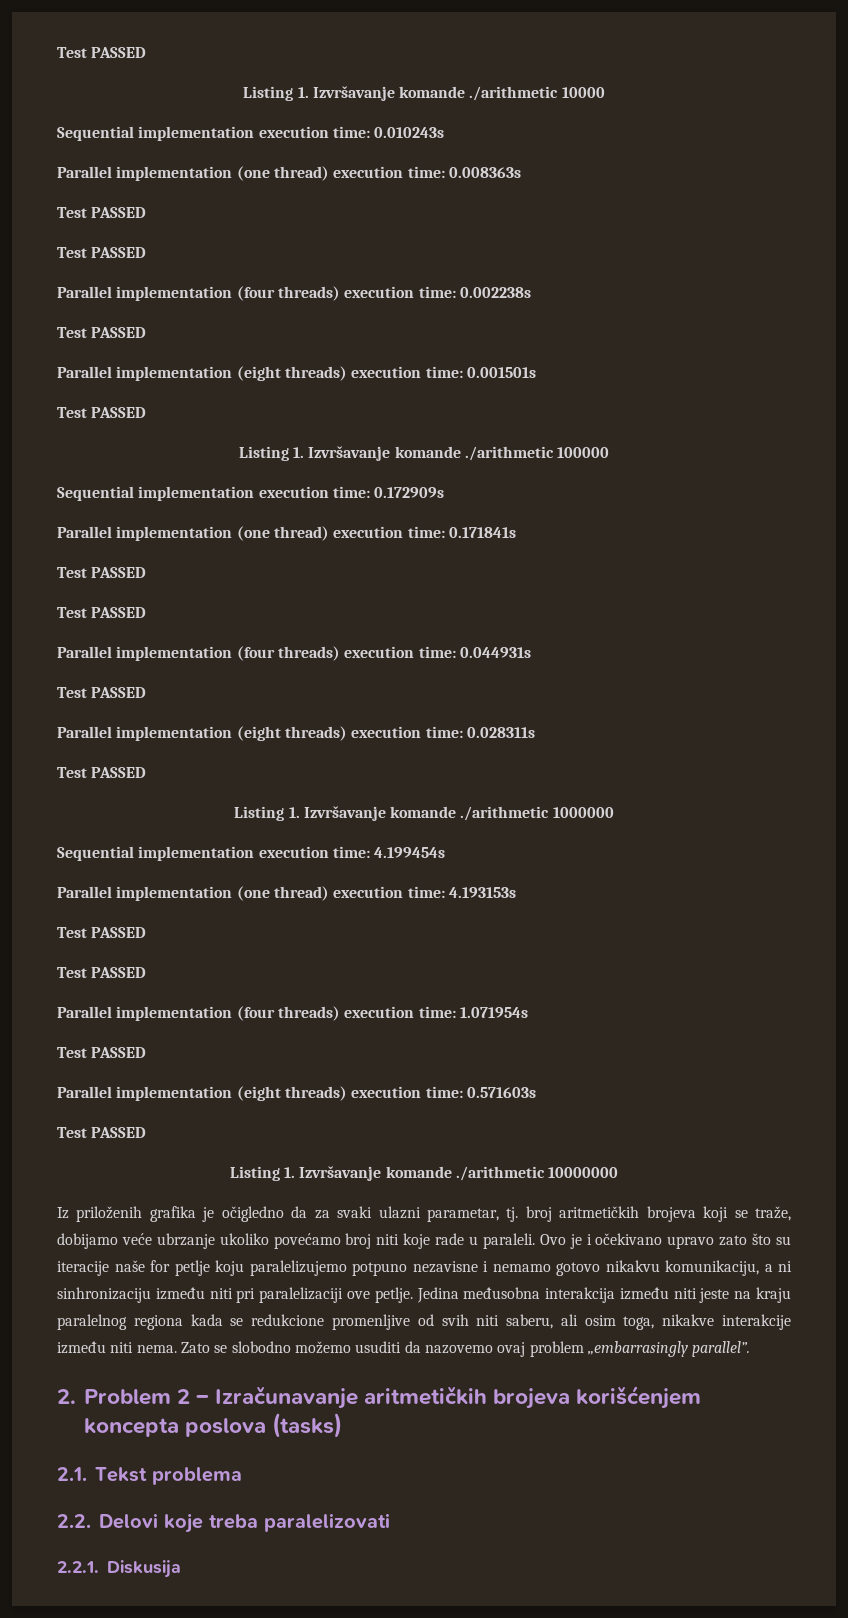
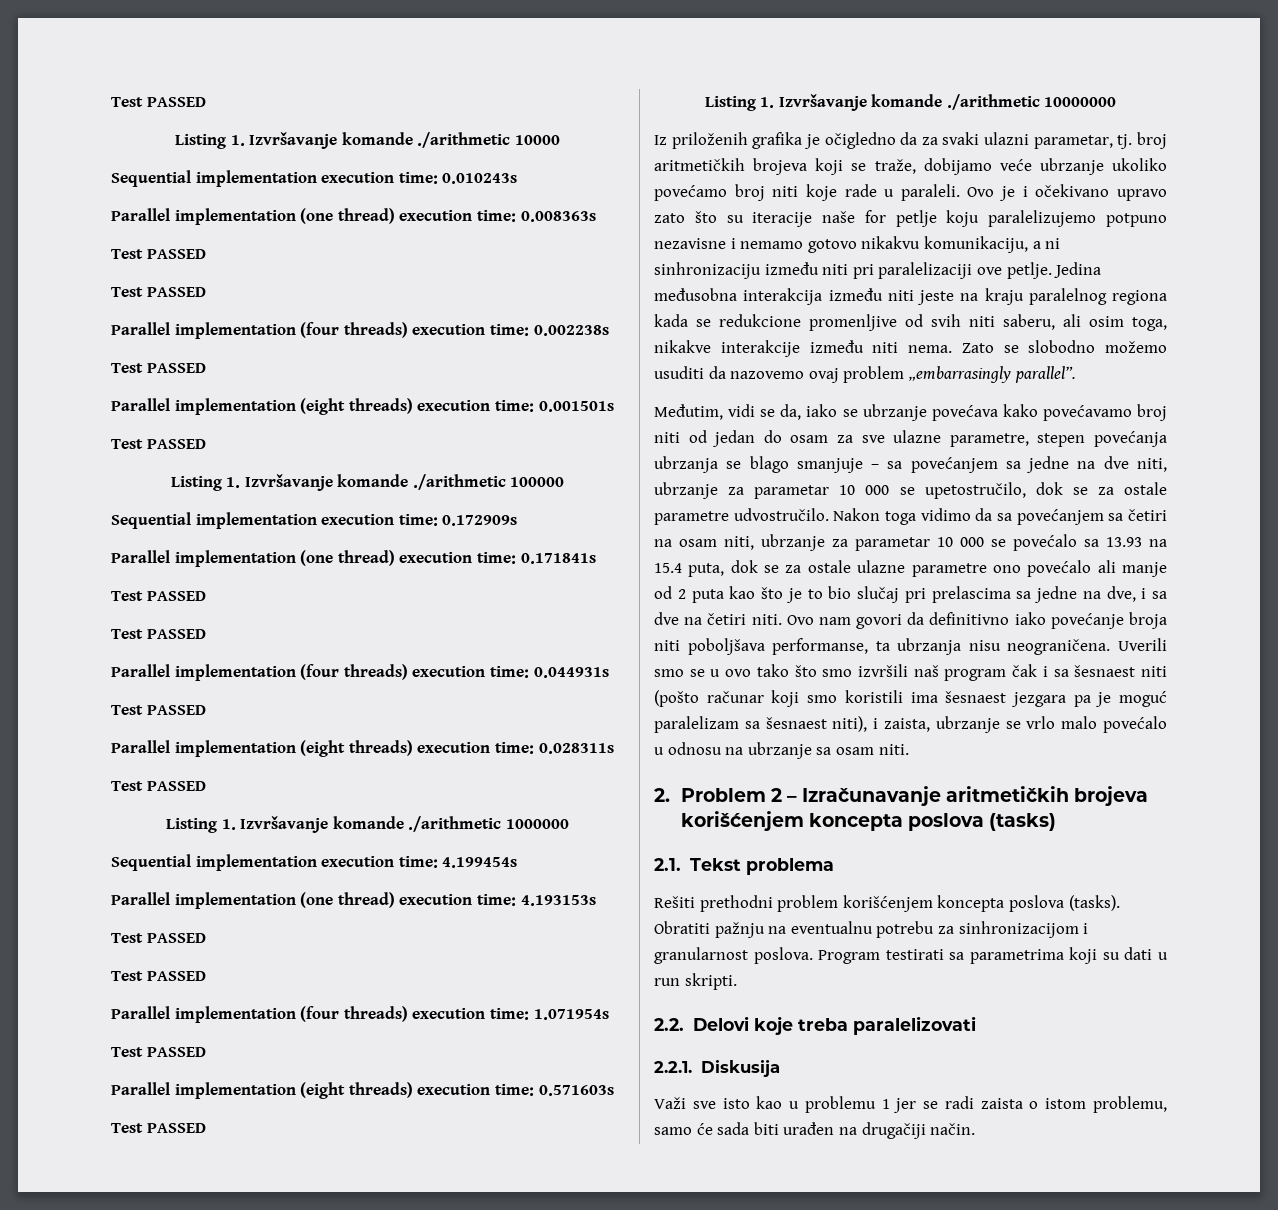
(751, 1349) none -> [654,404,1167,421] [654,430,1167,447] [654,456,1167,473] [654,482,1167,499] [654,508,1167,525] [654,534,1167,551] [654,560,1167,577] [654,586,1167,603] [654,612,1167,629] [654,638,1167,655] [654,664,1167,681] [654,690,1167,707] [654,716,1167,733] [654,742,909,759] // Međutim, vidi se da, iako se ubrzanje povećava kako povećavamo broj niti od jedan do osam za sve ulazne parametre, stepen povećanja ubrzanja se blago smanjuje – sa povećanjem sa jedne na dve niti, ubrzanje za parametar 10 000 se upetostručilo, dok se za ostale parametre udvostručilo. Nakon toga vidimo da sa povećanjem sa četiri na osam niti, ubrzanje za parametar 10 000 se povećalo sa 13.93 na 15.4 puta, dok se za ostale ulazne parametre ono povećalo ali manje od 2 puta kao što je to bio slučaj pri prelascima sa jedne na dve, i sa dve na četiri niti. Ovo nam govori da definitivno iako povećanje broja niti poboljšava performanse, ta ubrzanja nisu neograničena. Uverili smo se u ovo tako što smo izvršili naš program čak i sa šesnaest niti (pošto računar koji smo koristili ima šesnaest jezgara pa je moguć paralelizam sa šesnaest niti), i zaista, ubrzanje se vrlo malo povećalo u odnosu na ubrzanje sa osam niti.
(242, 1476) none -> [654,895,1120,912] [654,921,1089,938] [654,947,1168,964] [654,973,737,990] // Rešiti prethodni problem korišćenjem koncepta poslova (tasks). Obratiti pažnju na eventualnu potrebu za sinhronizacijom i granularnost poslova. Program testirati sa parametrima koji su dati u run skripti.
(181, 1569) none -> [654,1096,1167,1113] [654,1122,976,1139] // Važi sve isto kao u problemu 1 jer se radi zaista o istom problemu, samo će sada biti urađen na drugačiji način.

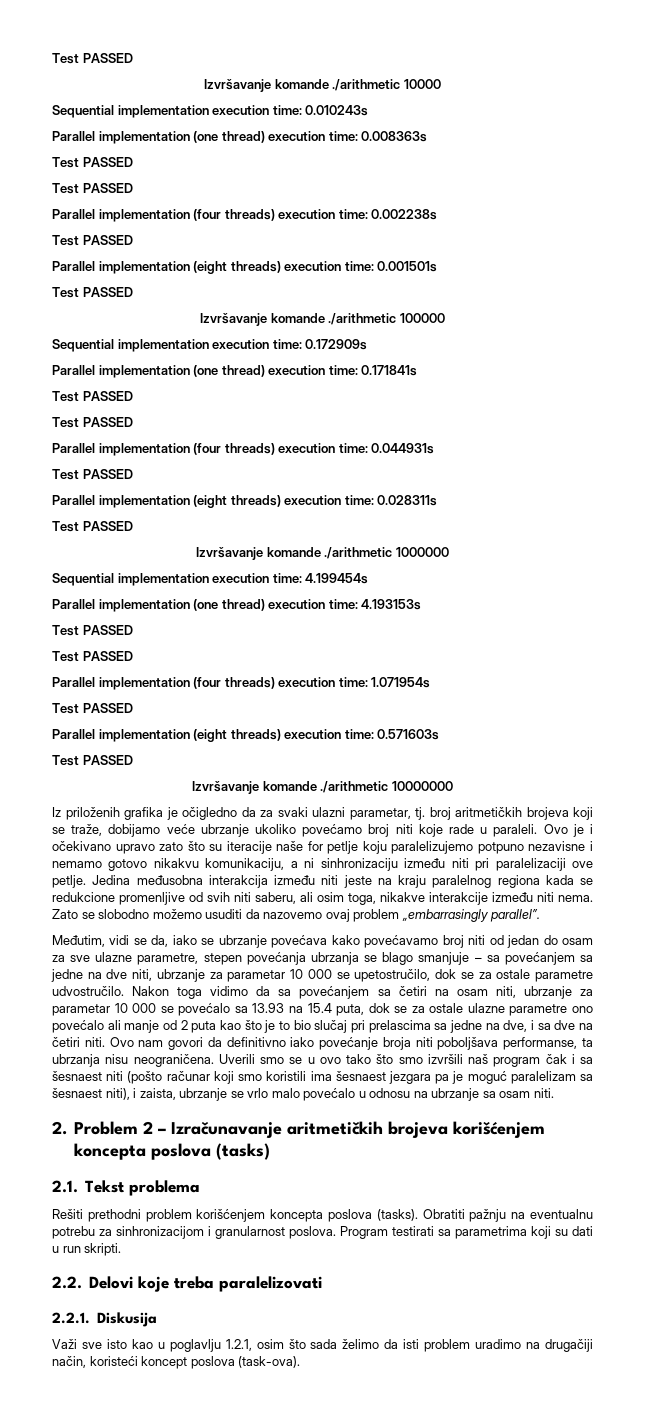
[111,97,206,107] [175,134,245,149] Test PASSED // Listing 1. -> [52,53,133,64] Test PASSED //
[170,476,241,491] Listing 1. -> (133, 292) none
[166,818,236,833] Listing 1. -> (133, 526) none
[704,96,775,111] Listing 1. -> (133, 760) none
[804,1096,1167,1113] [654,1122,976,1139] problemu 1 jer se radi zaista o istom problemu, samo će sada biti urađen na drugačiji način. -> [169,1339,593,1352] [52,1356,301,1369] poglavlju 1.2.1, osim što sada želimo da isti problem uradimo na drugačiji način, koristeći koncept poslova (task-ova).

